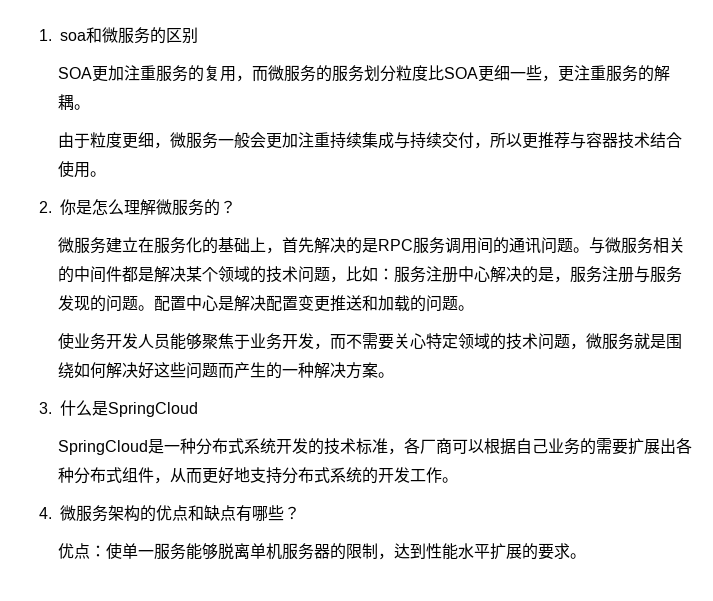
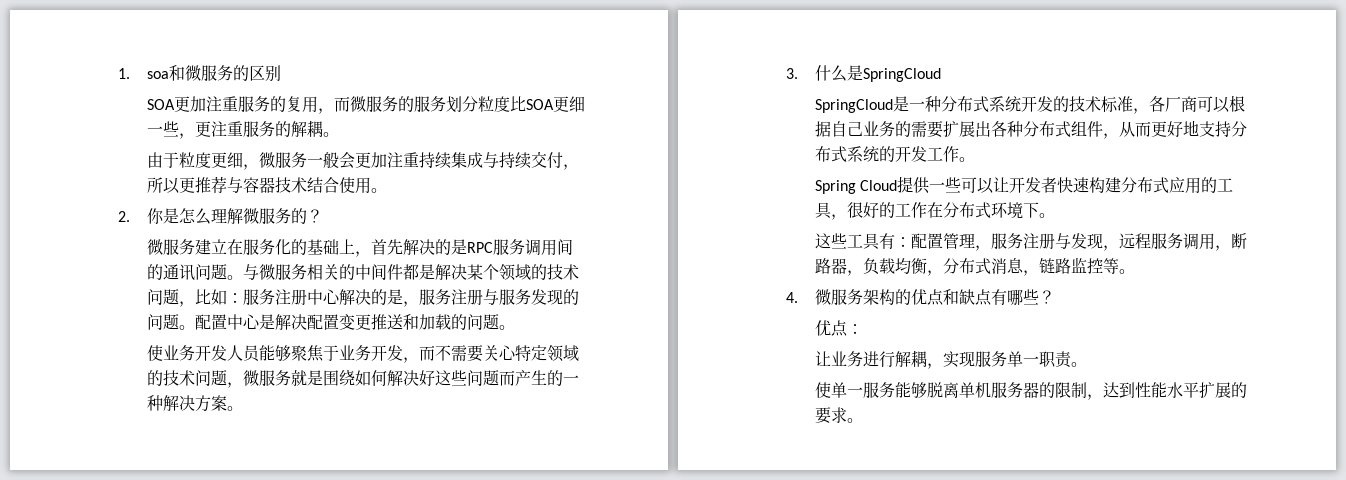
(459, 480) none -> [814,176,1234,194] [814,202,1055,220] [814,233,1247,251] [814,257,1135,276] // Spring Cloud提供一些可以让开发者快速构建分布式应用的工具，很好的工作在分布式环境下。 // 这些工具有：配置管理，服务注册与发现，远程服务调用，断路器，负载均衡，分布式消息，链路监控等。
(107, 551) none -> [814,350,1087,369] // 让业务进行解耦，实现服务单一职责。 //

